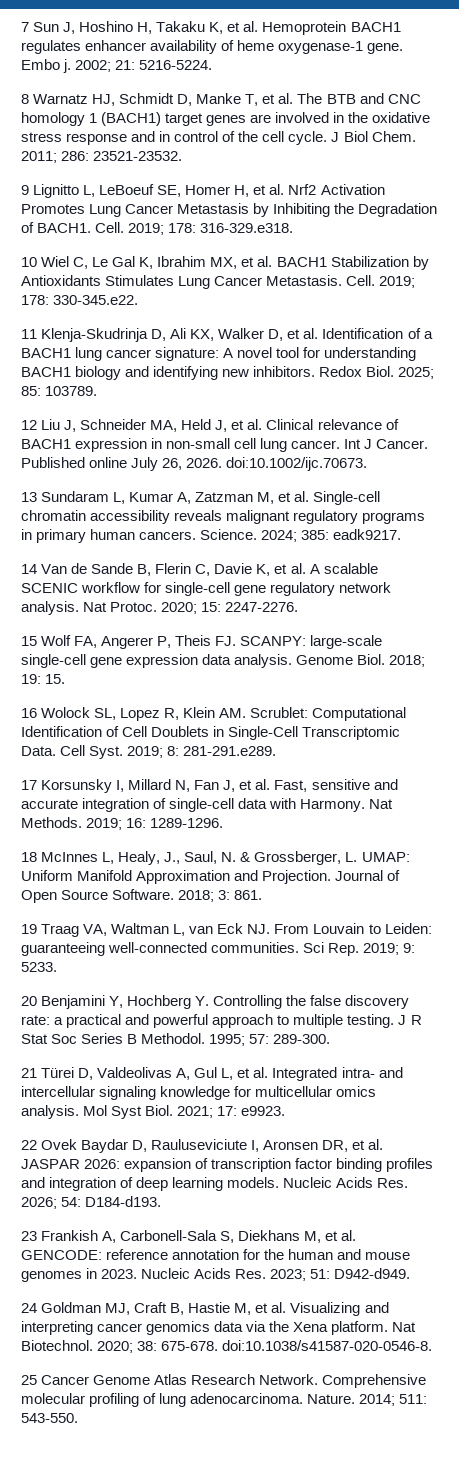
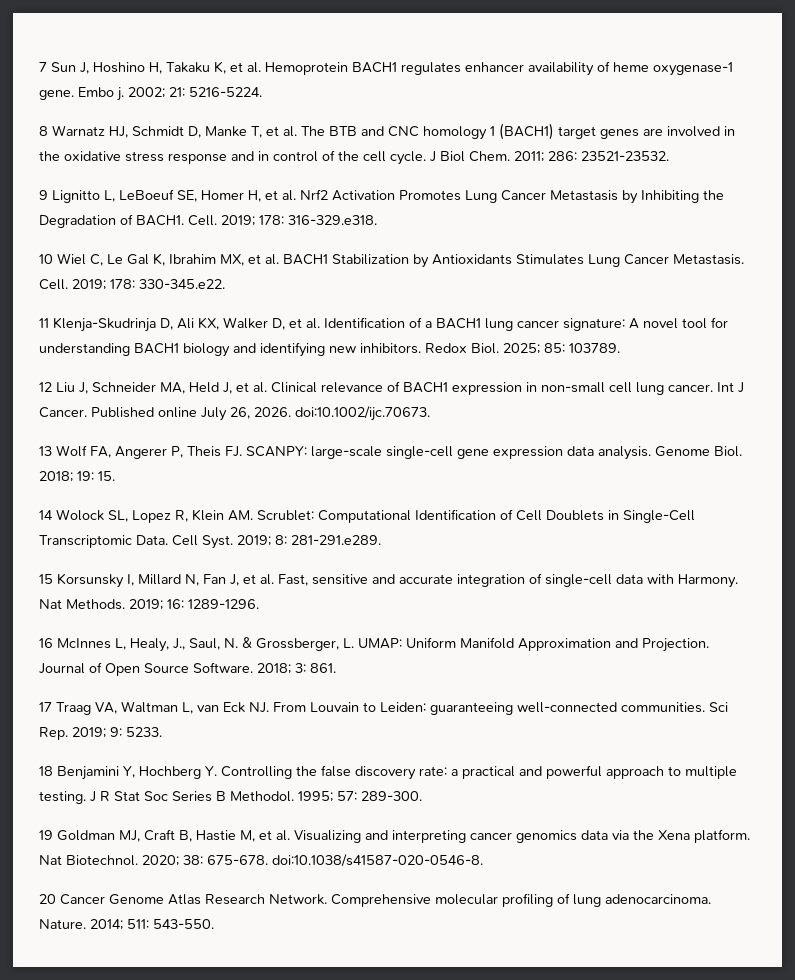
[41,491,381,505] [21,510,426,524] [21,529,402,543] [21,563,378,576] [21,582,392,596] [21,601,299,615] [21,636,37,646] Sundaram L, Kumar A, Zatzman M, et al. Single-cell chromatin accessibility reveals malignant regulatory programs in primary human cancers. Science. 2024; 385: eadk9217. // 14 Van de Sande B, Flerin C, Davie K, et al. A scalable SCENIC workflow for single-cell gene regulatory network analysis. Nat Protoc. 2020; 15: 2247-2276. // 15 -> (52, 451) none
[21,708,37,718] 16 -> [39,510,53,520] 14
[21,780,37,790] 17 -> [39,574,53,584] 15
[21,852,37,862] 18 -> [39,638,53,648] 16
[21,924,37,934] 19 -> [39,702,52,712] 17
[21,996,37,1006] 20 -> [39,766,53,776] 18
[21,1067,403,1081] [21,1086,377,1100] [21,1105,286,1119] [21,1139,384,1153] [21,1158,434,1172] [21,1177,409,1191] [21,1196,162,1209] [21,1230,357,1243] [21,1249,411,1260] [21,1268,411,1282] [21,1303,37,1313] 21 Türei D, Valdeolivas A, Gul L, et al. Integrated intra- and intercellular signaling knowledge for multicellular omics analysis. Mol Syst Biol. 2021; 17: e9923. // 22 Ovek Baydar D, Rauluseviciute I, Aronsen DR, et al. JASPAR 2026: expansion of transcription factor binding profiles and integration of deep learning models. Nucleic Acids Res. 2026; 54: D184-d193. // 23 Frankish A, Carbonell-Sala S, Diekhans M, et al. GENCODE: reference annotation for the human and mouse genomes in 2023. Nucleic Acids Res. 2023; 51: D942-d949. // 24 -> [39,830,53,840] 19
[21,1375,37,1385] 25 -> [39,894,56,904] 20

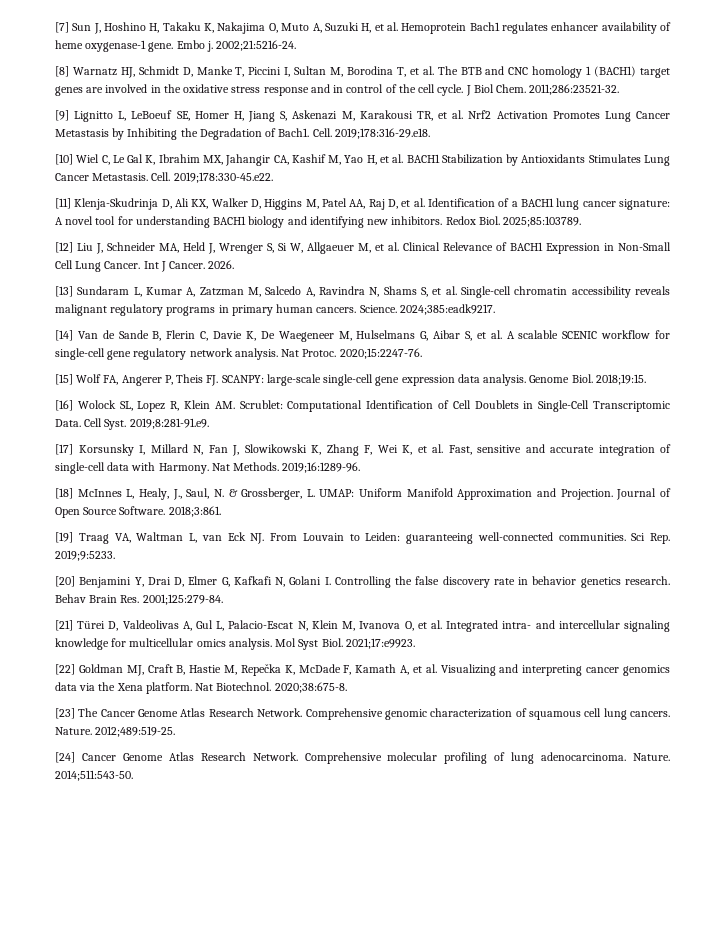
[39,62,47,72] 7 -> [55,22,69,33] [7]
(226, 67) none -> [217,22,372,34] Nakajima O, Muto A, Suzuki H,
[352,62,397,73] BACH1 -> [469,22,500,31] Bach1
[128,87,262,98] [39,126,48,136] 2002; 21: 5216-5224. // 8 -> [216,40,297,51] [55,66,69,77] 2002;21:5216-24. // [8]
(262, 132) none -> [248,66,406,77] Piccini I, Sultan M, Borodina T,
[514,151,669,162] [39,190,48,200] 2011; 286: 23521-23532. // 9 -> [529,84,620,95] [55,110,69,121] 2011;286:23521-32. // [9]
(261, 196) none -> [248,110,433,122] Jiang S, Askenazi M, Karakousi TR,
[136,215,377,226] [39,254,53,264] BACH1. Cell. 2019; 178: 316-329.e318. // 10 -> [278,128,430,139] [55,154,73,165] Bach1. Cell. 2019;178:316-29.e18. // [10]
(244, 260) none -> [225,154,377,166] Jahangir CA, Kashif M, Yao H,
[72,279,225,290] [39,318,49,328] 2019; 178: 330-345.e22. // 11 -> [173,172,273,183] [55,198,71,209] 2019;178:330-45.e22. // [11]
(285, 324) none -> [264,198,398,210] Higgins M, Patel AA, Raj D,
[503,343,620,354] [39,382,52,392] 2025; 85: 103789. // 12 -> [503,216,582,227] [55,242,73,253] 2025;85:103789. // [12]
(232, 388) none -> [219,242,371,254] Wrenger S, Si W, Allgaeuer M,
[321,382,383,393] relevance -> [443,242,493,251] Relevance
[452,382,744,395] [39,406,430,421] [39,446,52,456] expression in non-small cell lung cancer. Int J Cancer. Published online July 26, 2026. doi:10.1002/ijc.70673. // 13 -> [546,242,671,254] [55,260,235,272] [55,286,670,298] [55,304,495,316] [55,330,671,342] [55,348,422,360] [55,374,73,385] Expression in Non-Small Cell Lung Cancer. Int J Cancer. 2026. // [13] Sundaram L, Kumar A, Zatzman M, Salcedo A, Ravindra N, Shams S, et al. Single-cell chromatin accessibility reveals malignant regulatory programs in primary human cancers. Science. 2024;385:eadk9217. // [14] Van de Sande B, Flerin C, Davie K, De Waegeneer M, Hulselmans G, Aibar S, et al. A scalable SCENIC workflow for single-cell gene regulatory network analysis. Nat Protoc. 2020;15:2247-76. // [15]
[39,471,115,482] [39,510,53,520] 2018; 19: 15. // 14 -> [595,374,646,385] [55,400,73,411] 2018;19:15. // [16]
[237,535,381,546] [39,574,53,584] 2019; 8: 281-291.e289. // 15 -> [129,418,209,429] [55,444,73,455] 2019;8:281-91.e9. // [17]
(239, 580) none -> [244,444,412,456] Slowikowski K, Zhang F, Wei K,
[129,599,259,610] [39,638,53,648] 2019; 16: 1289-1296. // 16 -> [282,462,361,473] [55,488,73,499] 2019;16:1289-96. // [18]
[257,663,336,674] [39,702,52,712] 2018; 3: 861. // 17 -> [168,506,221,517] [55,532,73,543] 2018;3:861. // [19]
[72,727,162,738] [39,765,737,780] [39,791,422,804] [39,830,53,840] 2019; 9: 5233. // 18 Benjamini Y, Hochberg Y. Controlling the false discovery rate: a practical and powerful approach to multiple testing. J R Stat Soc Series B Methodol. 1995; 57: 289-300. // 19 -> [55,550,115,561] [55,576,670,588] [55,594,223,605] [55,620,671,632] [55,638,415,650] [55,664,75,675] 2019;9:5233. // [20] Benjamini Y, Drai D, Elmer G, Kafkafi N, Golani I. Controlling the false discovery rate in behavior genetics research. Behav Brain Res. 2001;125:279-84. // [21] Türei D, Valdeolivas A, Gul L, Palacio-Escat N, Klein M, Ivanova O, et al. Integrated intra- and intercellular signaling knowledge for multicellular omics analysis. Mol Syst Biol. 2021;17:e9923. // [22]
(255, 836) none -> [240,664,410,676] Repečka K, McDade F, Kamath A,
[142,854,483,867] [39,894,56,904] 2020; 38: 675-678. doi:10.1038/s41587-020-0546-8. // 20 -> [274,682,347,693] [55,708,670,720] [55,726,176,737] [55,752,75,763] 2020;38:675-8. // [23] The Cancer Genome Atlas Research Network. Comprehensive genomic characterization of squamous cell lung cancers. Nature. 2012;489:519-25. // [24]
[90,919,214,930] 2014; 511: 543-550. -> [55,770,133,781] 2014;511:543-50.

